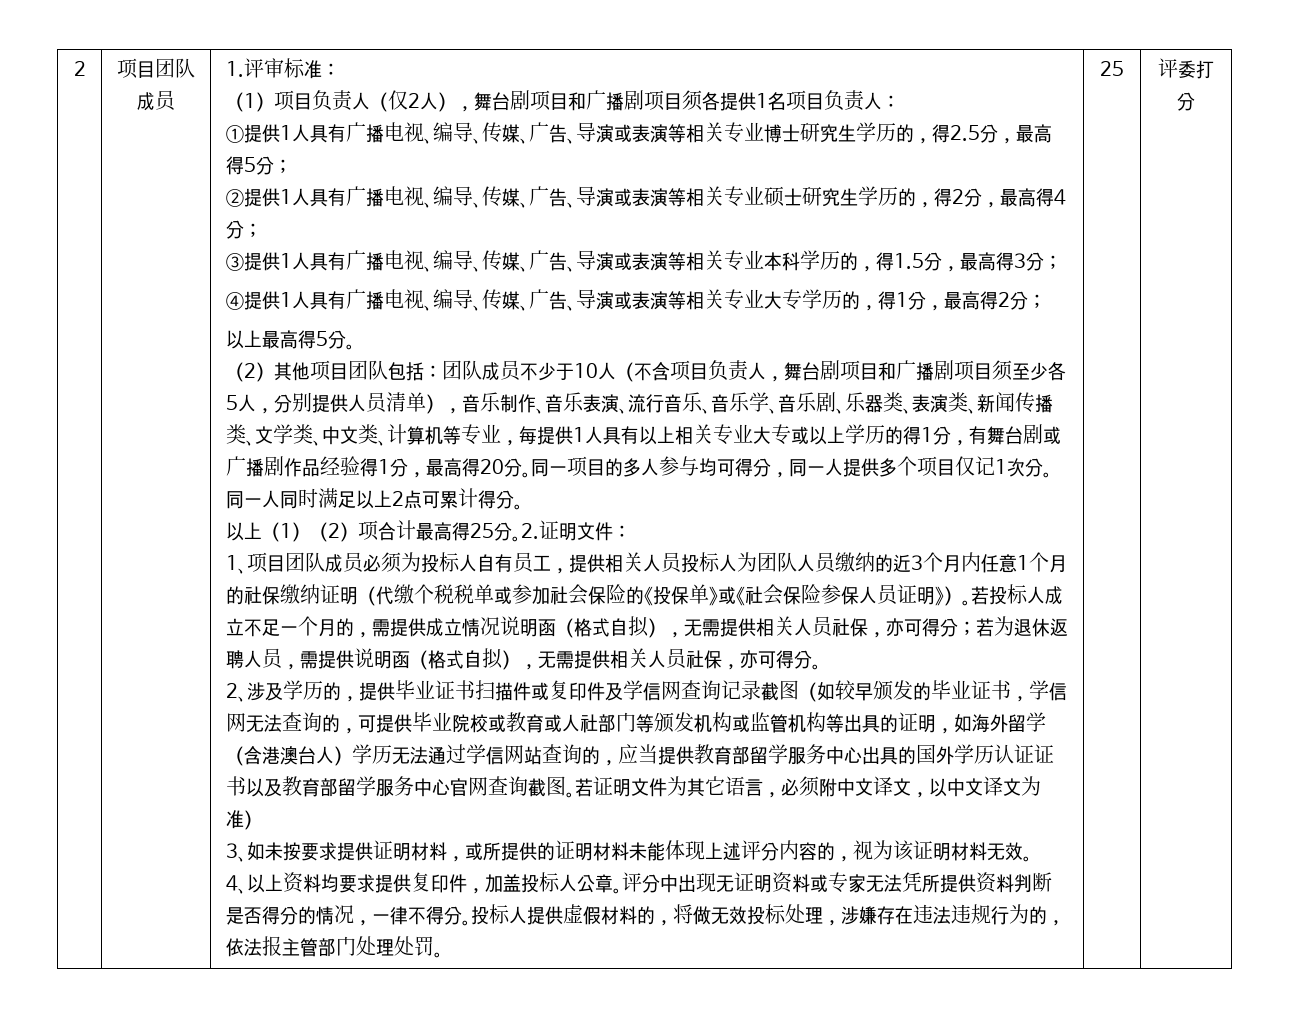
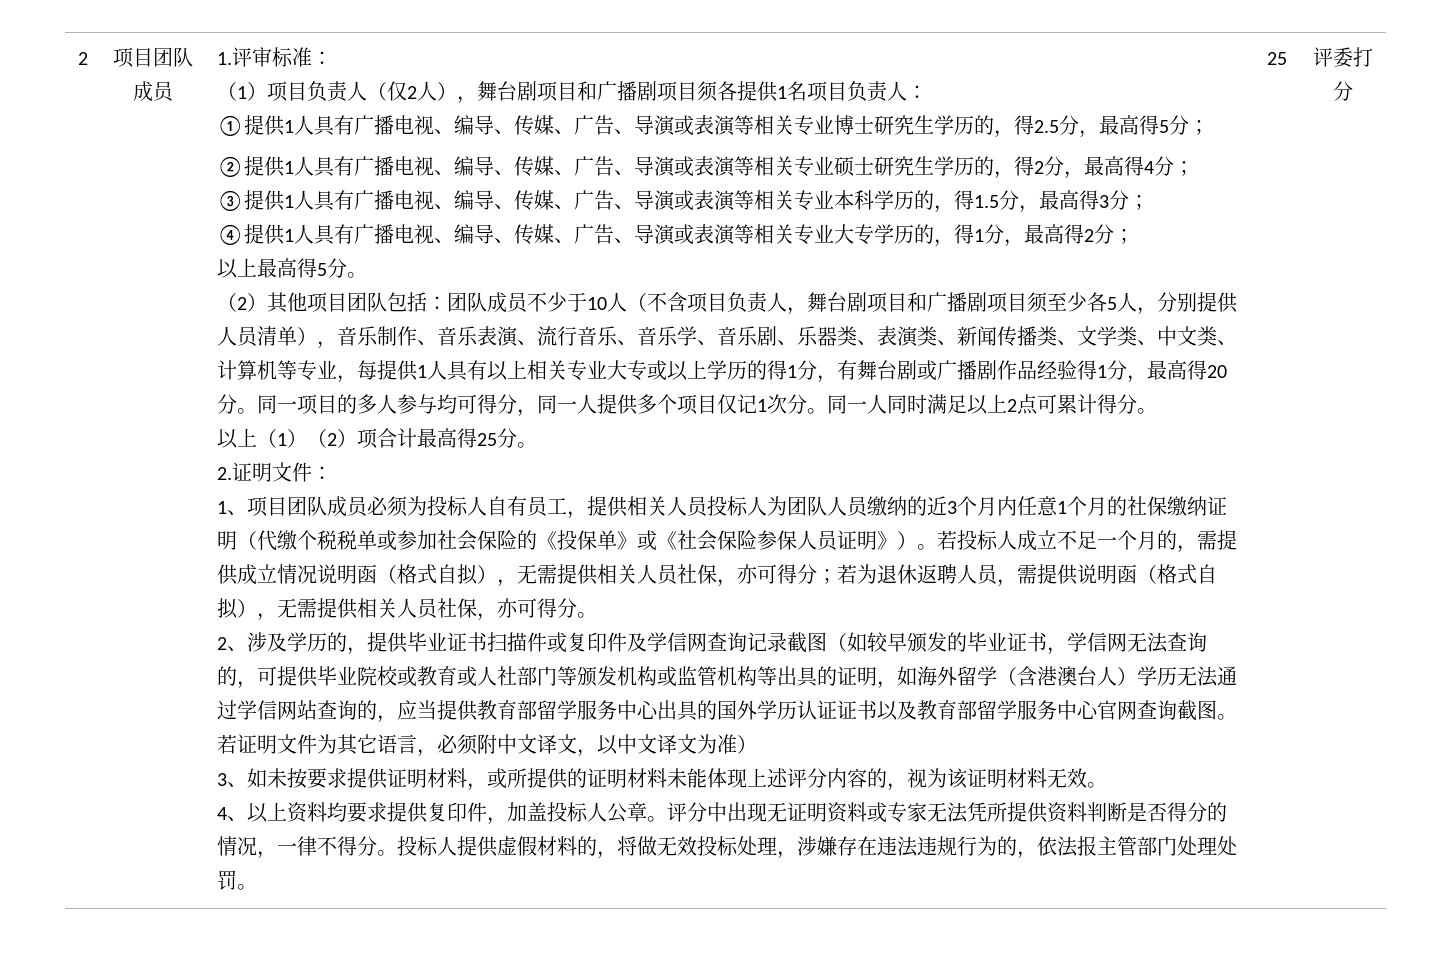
(521, 539) none -> (538, 445) //

